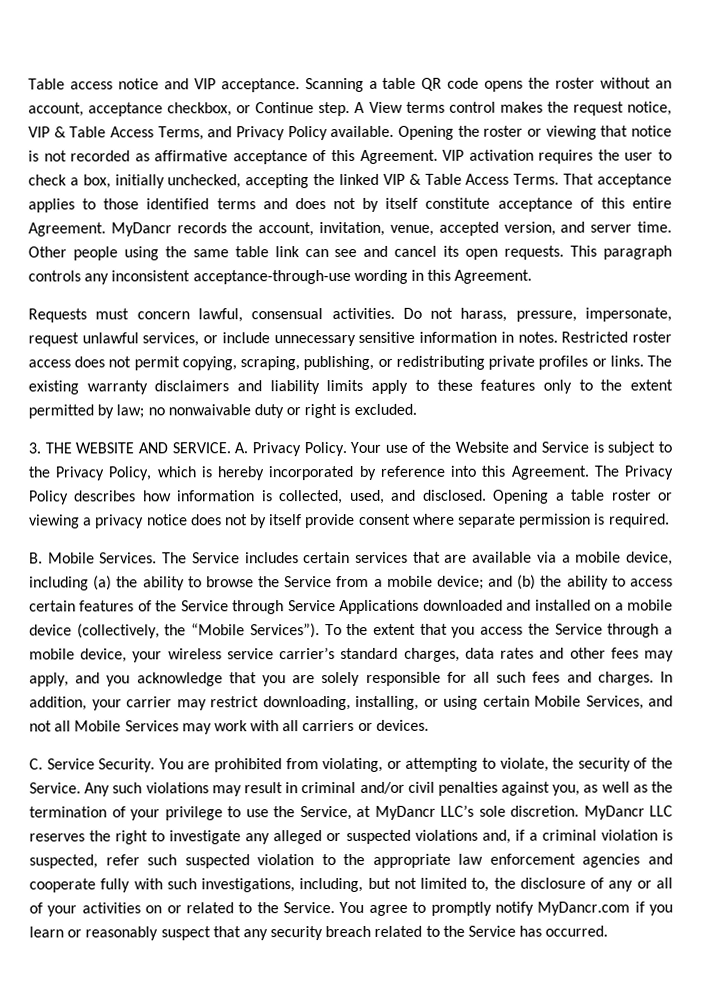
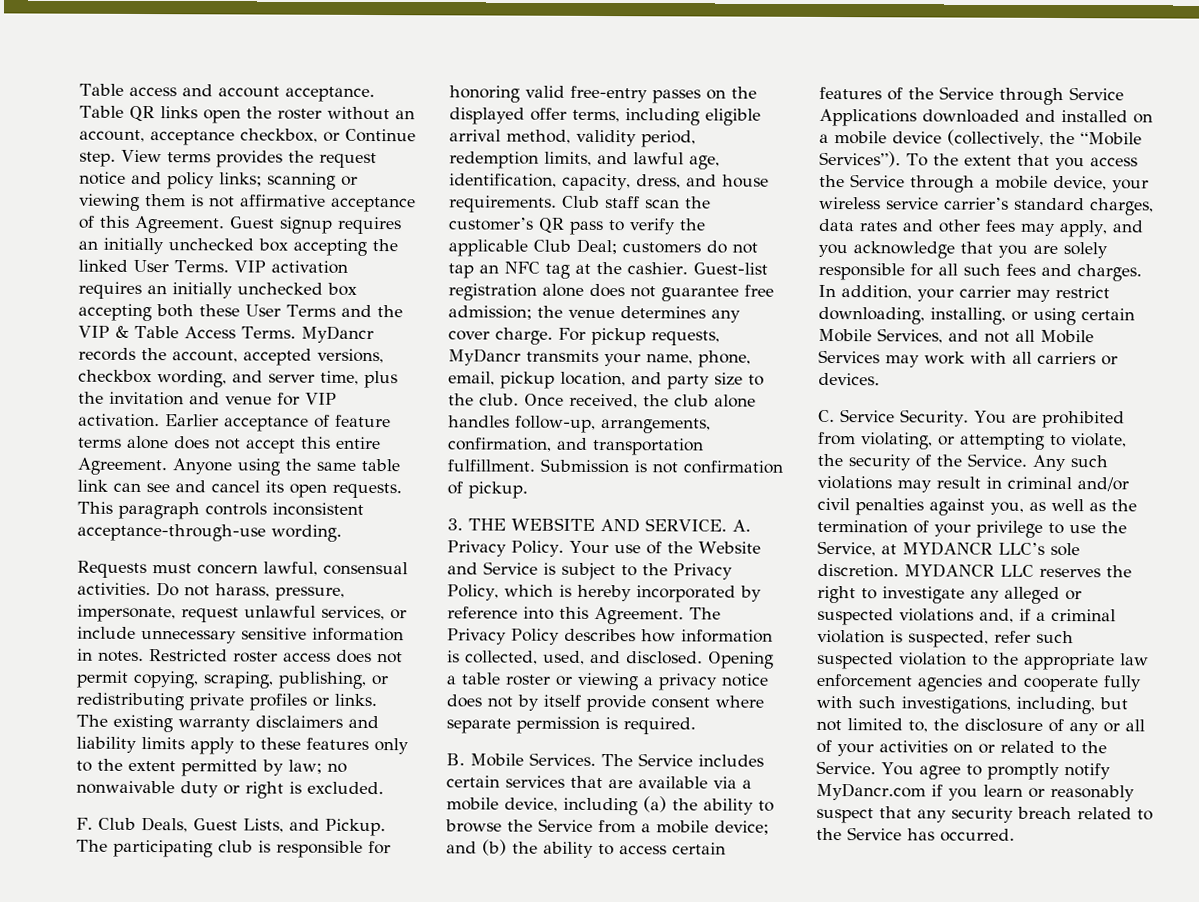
[117,77,524,93] notice and VIP acceptance. Scanning a table QR code opens -> [181,84,375,103] [79,105,241,124] and account acceptance. Table QR links open
[354,101,366,113] A -> (116, 159) none
[448,101,673,116] [28,125,672,141] [28,150,150,162] control makes the request notice, VIP & Table Access Terms, and Privacy Policy available. Opening the roster or viewing that notice is not recorded as -> [215,150,377,169] [79,171,358,190] [79,193,235,211] provides the request notice and policy links; scanning or viewing them is not
[442,149,672,164] [28,173,379,189] VIP activation requires the user to check a box, initially unchecked, accepting the linked -> [229,216,402,235] [78,237,398,256] [78,259,348,274] [78,281,357,300] [78,303,403,322] Guest signup requires an initially unchecked box accepting the linked User Terms. VIP activation requires an initially unchecked box accepting both these User Terms and the
[563,173,672,188] [28,197,672,213] [28,221,672,237] [28,246,118,261] That acceptance applies to those identified terms and does not by itself constitute acceptance of this entire Agreement. MyDancr records the account, invitation, venue, accepted version, and server time. Other people -> [300,325,374,344] [78,347,384,366] [78,369,398,389] [78,391,337,406] [78,413,391,432] [78,435,381,454] [77,457,232,476] MyDancr records the account, accepted versions, checkbox wording, and server time, plus the invitation and venue for VIP activation. Earlier acceptance of feature terms alone does not accept this entire Agreement. Anyone
[84,273,110,285] any -> (267, 509) none
[353,269,533,284] wording in this Agreement. -> [271,524,342,542] wording.
(417, 409) none -> [76,817,386,837] [76,839,391,858] [449,85,757,104] [449,107,761,126] [449,129,696,148] [449,151,720,170] [449,173,769,192] [449,195,711,213] [448,217,706,236] [448,238,758,257] [448,261,768,279] [448,283,774,302] [448,305,741,323] [448,327,720,346] [448,348,751,368] [448,371,764,390] [448,393,756,409] [448,415,711,434] [447,437,704,456] [447,458,783,474] [447,481,528,499] // F. Club Deals, Guest Lists, and Pickup. The participating club is responsible for honoring valid free-entry passes on the displayed offer terms, including eligible arrival method, validity period, redemption limits, and lawful age, identification, capacity, dress, and house requirements. Club staff scan the customer’s QR pass to verify the applicable Club Deal; customers do not tap an NFC tag at the cashier. Guest-list registration alone does not guarantee free admission; the venue determines any cover charge. For pickup requests, MyDancr transmits your name, phone, email, pickup location, and party size to the club. Once received, the club alone handles follow-up, arrangements, confirmation, and transportation fulfillment. Submission is not confirmation of pickup.
[374,805,436,820] MyDancr -> [902,541,993,556] MYDANCR
[583,805,645,820] MyDancr -> [904,563,995,578] MYDANCR

